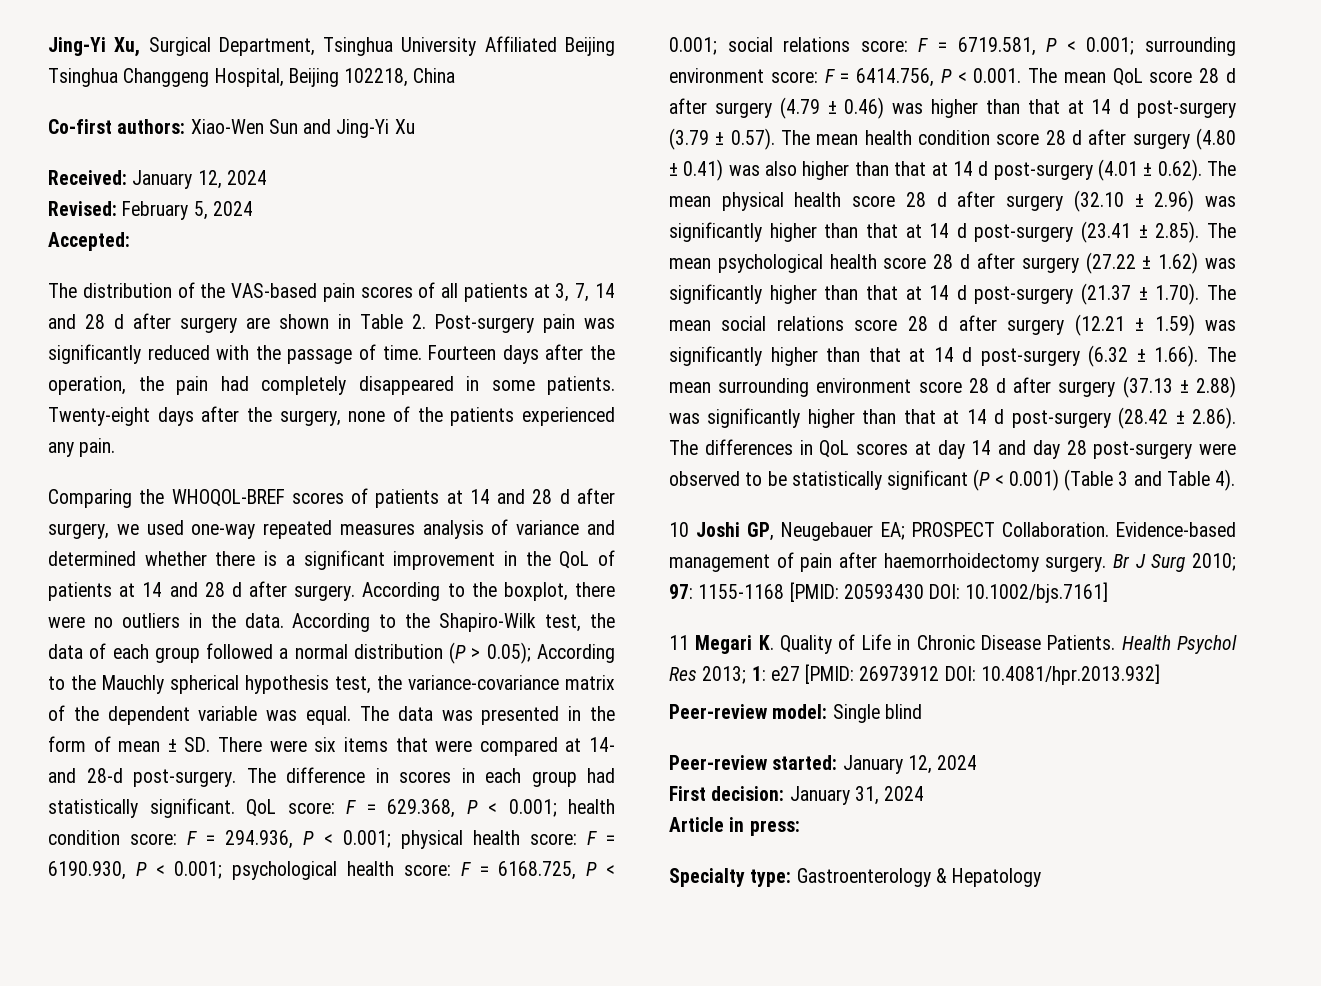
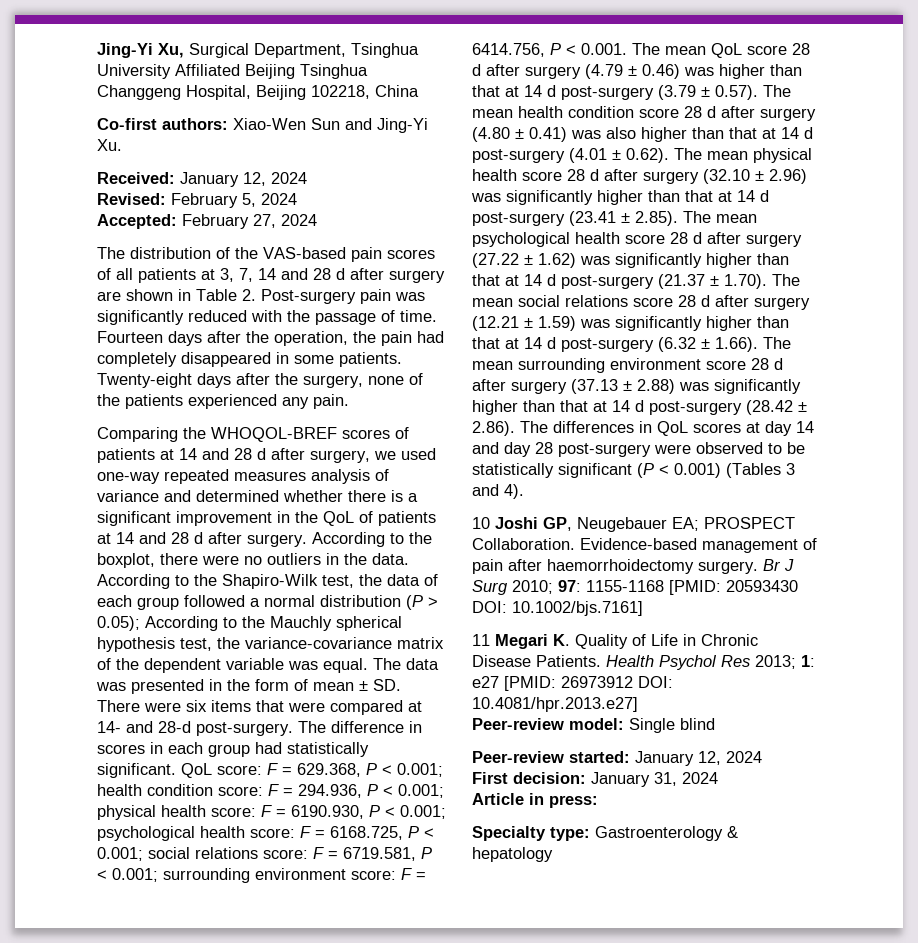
[394,119,415,134] Xu -> [97,139,122,151] Xu.
(130, 241) none -> [182,214,317,229] February 27, 2024
[1064,469,1114,491] (Table -> [726,463,781,478] (Tables
[1166,471,1210,486] Table -> (499, 490) none
[980,664,1160,685] 10.4081/hpr.2013.932] -> [472,697,638,712] 10.4081/hpr.2013.e27]
[952,868,1042,887] Hepatology -> [472,847,553,862] hepatology

